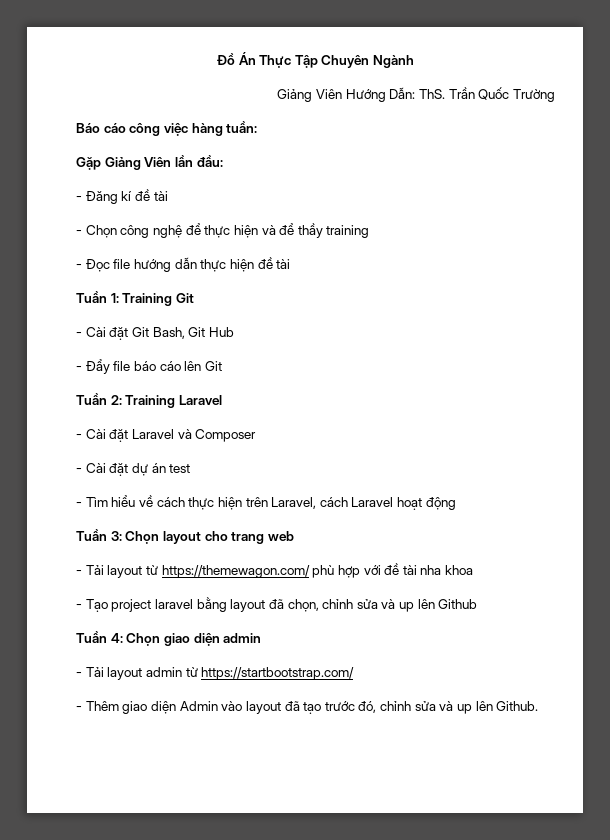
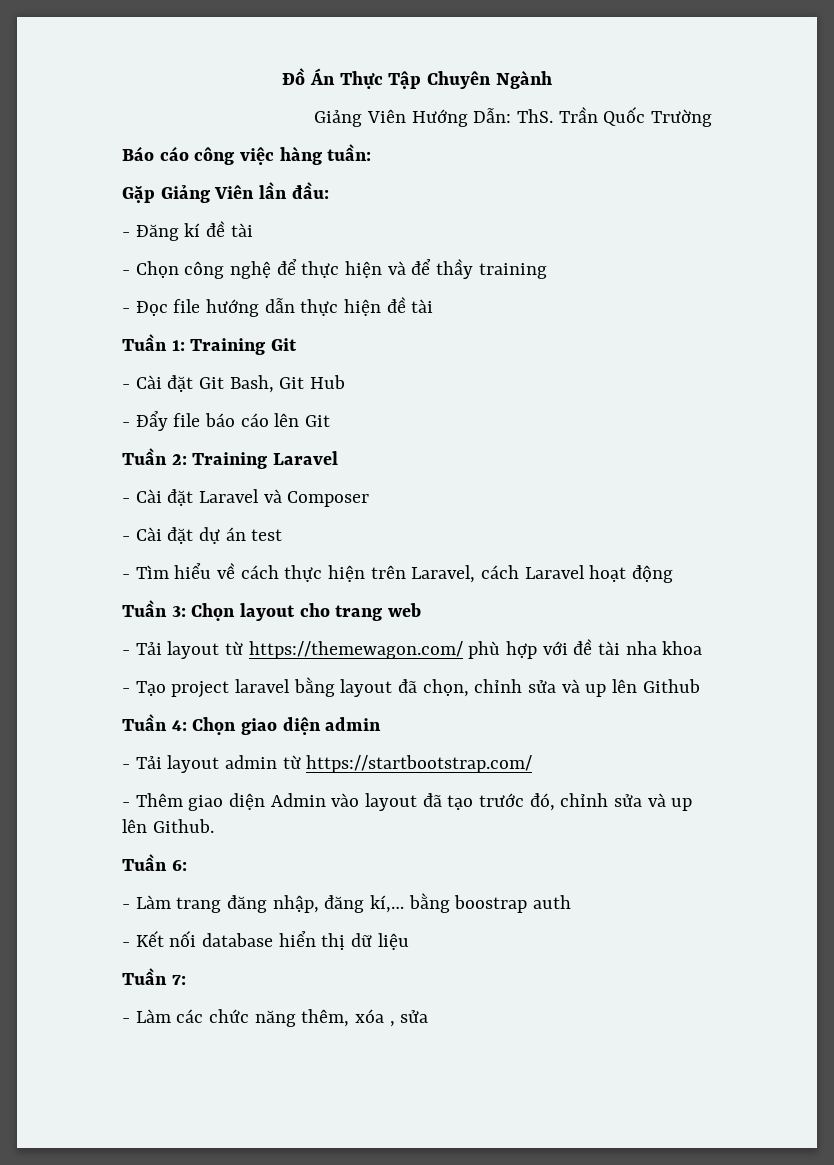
(539, 706) none -> [122,854,187,871] [122,893,572,913] [122,931,409,950] [122,968,186,985] [122,1009,429,1027] // Tuần 6: // - Làm trang đăng nhập, đăng kí,… bằng boostrap auth // - Kết nối database hiển thị dữ liệu // Tuần 7: // - Làm các chức năng thêm, xóa , sửa

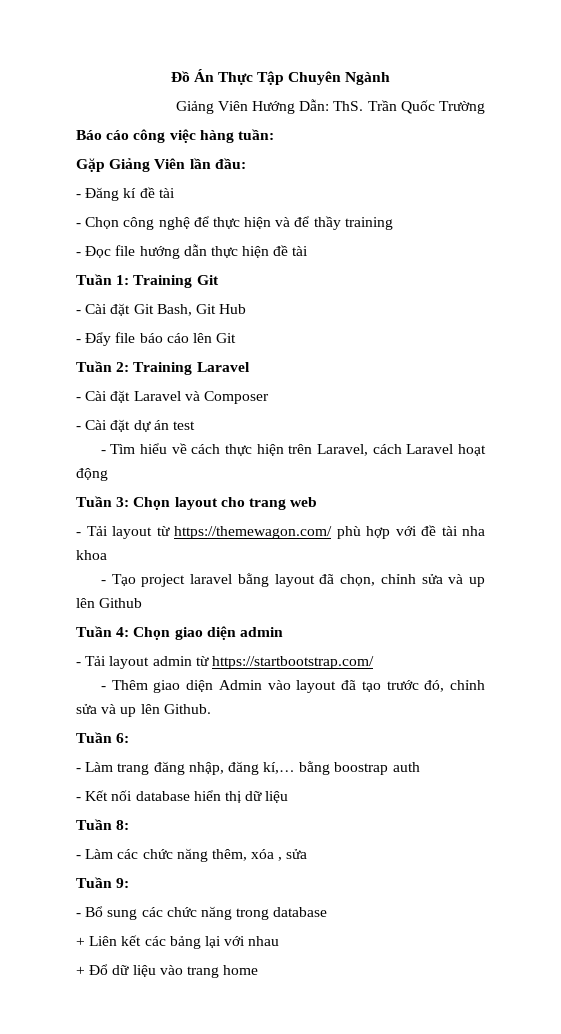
[171,975,186,985] 7: -> [116,820,130,830] 8:
(429, 1016) none -> [76,877,130,888] [76,906,328,920] [76,935,280,949] [76,964,259,978] // Tuần 9: // - Bổ sung các chức năng trong database // + Liên kết các bảng lại với nhau // + Đổ dữ liệu vào trang home

